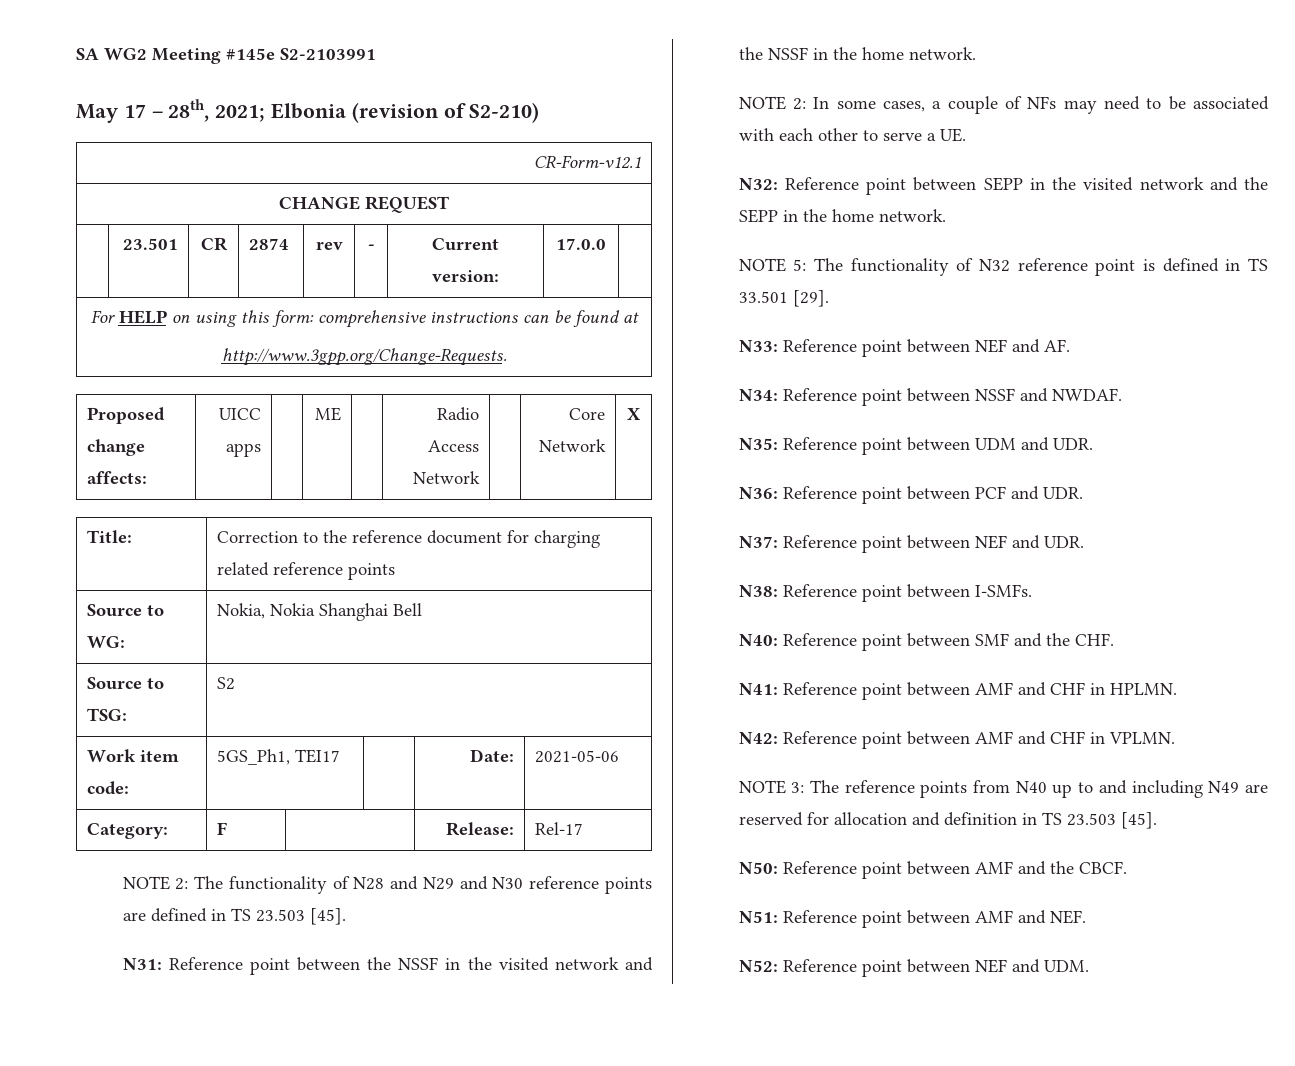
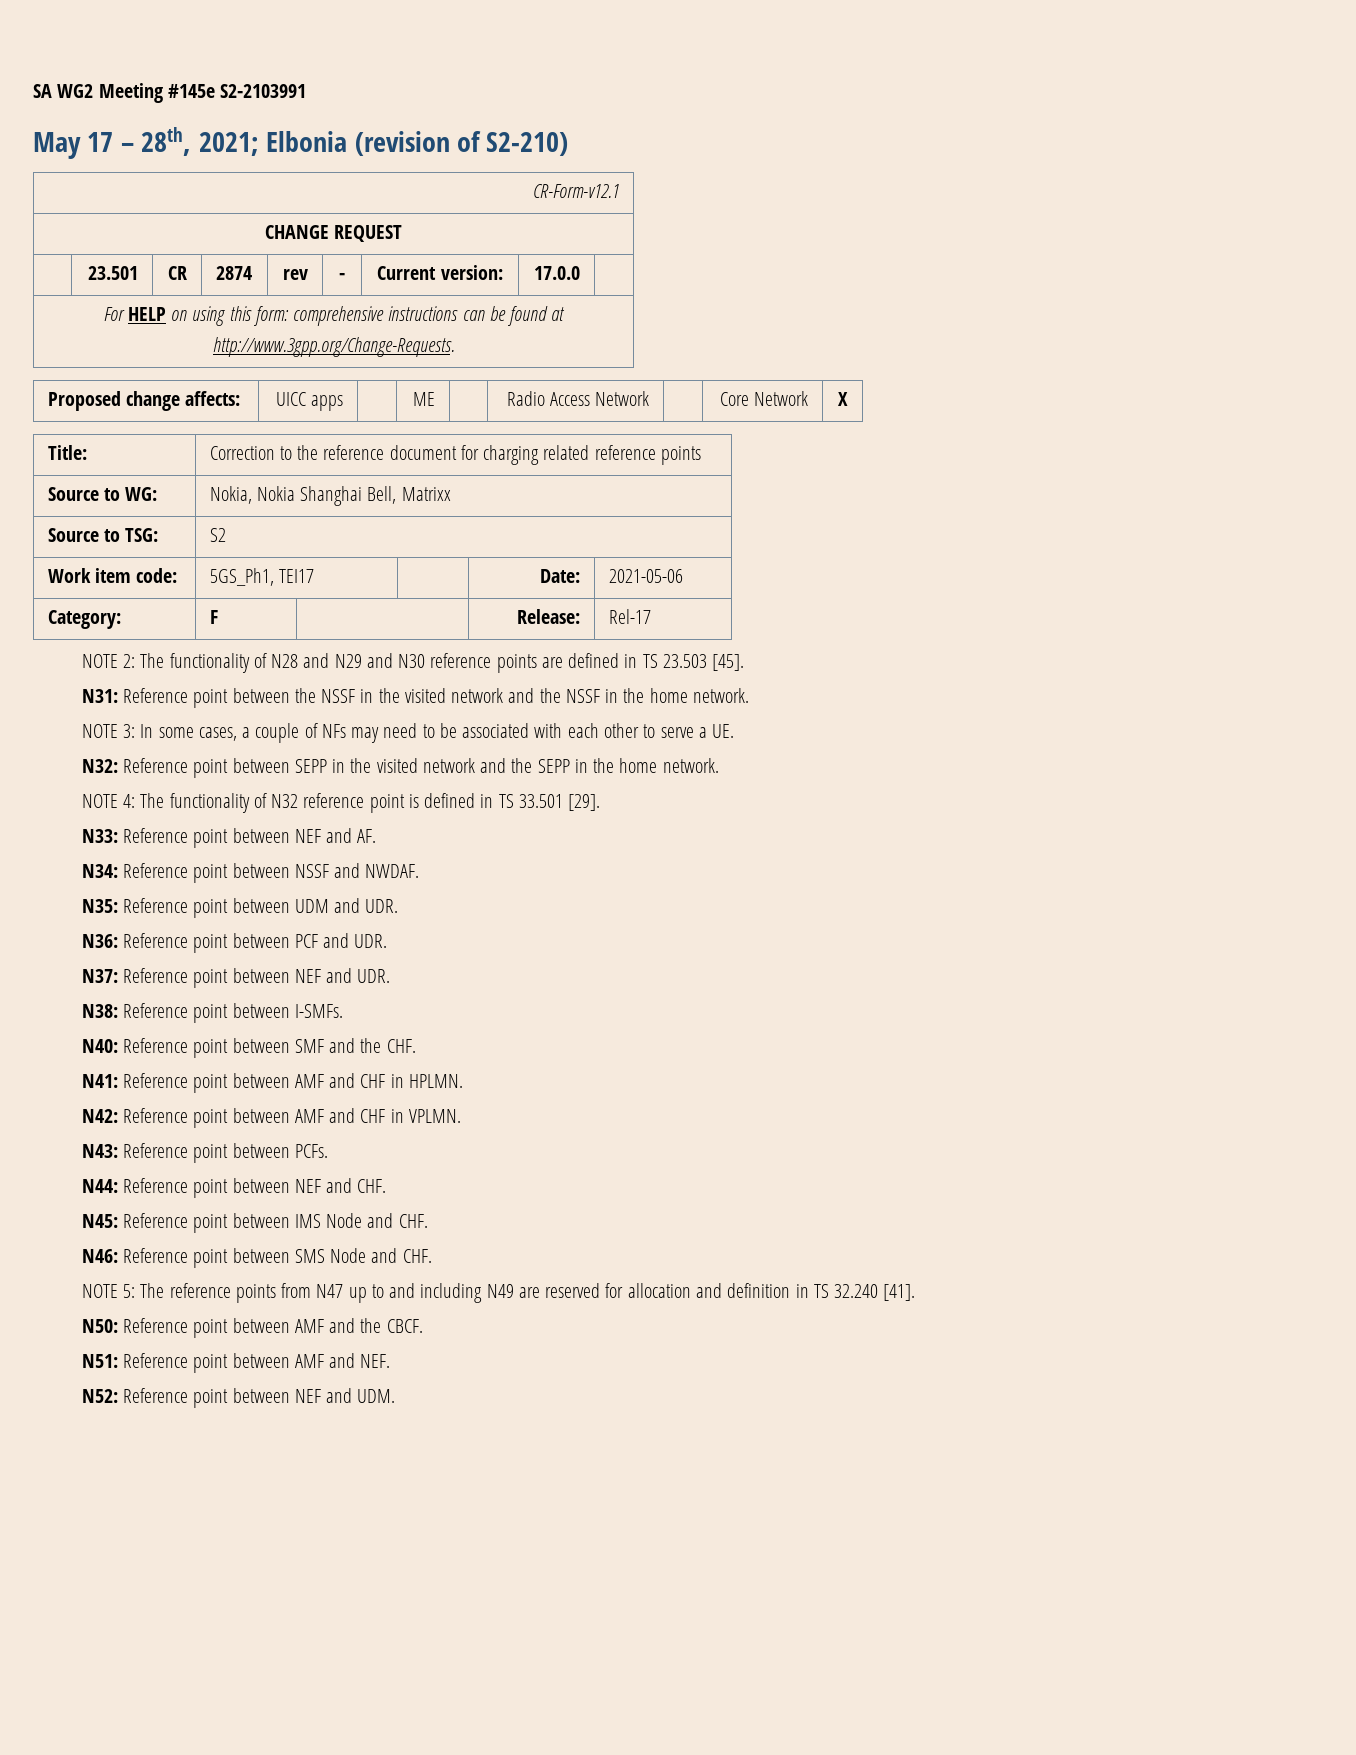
[392,603,422,616] Bell -> [367,486,451,504] Bell, Matrixx
[792,98,806,110] 2: -> [123,724,136,738] 3:
[793,259,807,271] 5: -> [123,794,136,808] 4:
[738,780,805,794] // NOTE 3: -> [81,1143,328,1163] [81,1178,387,1198] [81,1213,428,1233] [81,1248,432,1268] [81,1284,136,1298] // N43: Reference point between PCFs. // N44: Reference point between NEF and CHF. // N45: Reference point between IMS Node and CHF. // N46: Reference point between SMS Node and CHF. // NOTE 5:
[1015,781,1047,793] N40 -> [316,1284,344,1298] N47
[1066,812,1157,829] 23.503 [45]. -> [834,1284,916,1301] 32.240 [41].

